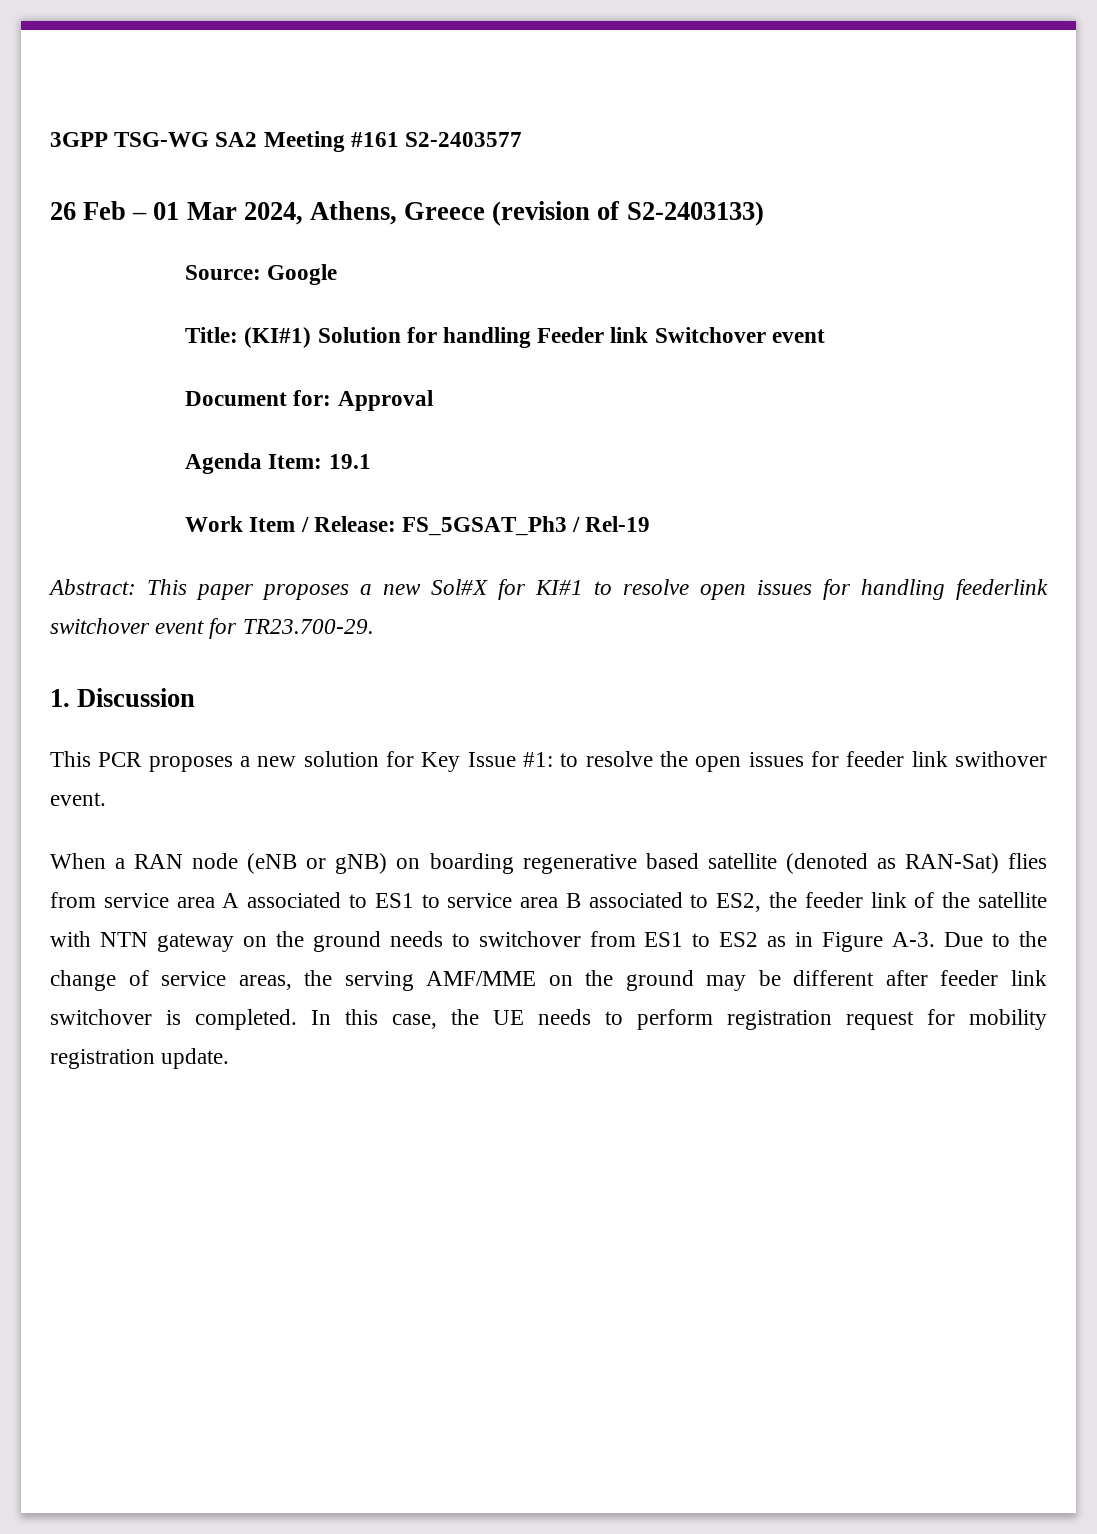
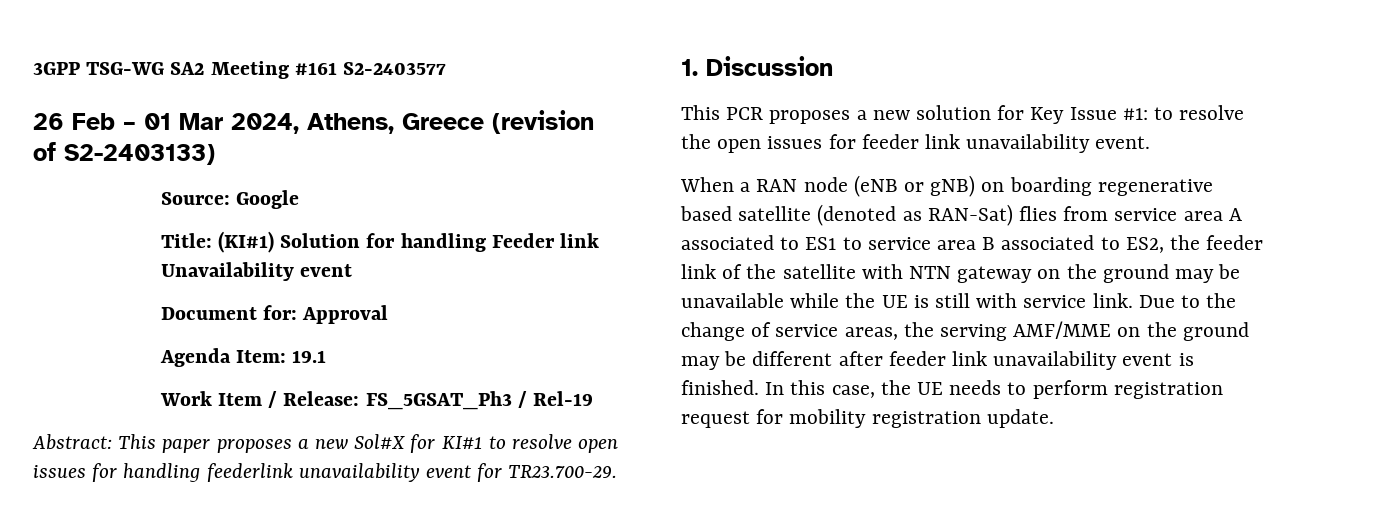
[654,327,766,343] Switchover -> [160,262,294,281] Unavailability
[50,618,150,634] switchover -> [298,463,420,482] unavailability
[955,751,1048,767] swithover -> [966,134,1091,153] unavailability
[389,931,936,952] needs to switchover from ES1 to ES2 as in Figure A-3. -> [1175,264,1241,283] [681,293,1133,308] may be unavailable while the UE is still with service link.
[50,1009,297,1030] switchover is completed. -> [993,351,1194,370] [681,380,759,395] unavailability event is finished.

